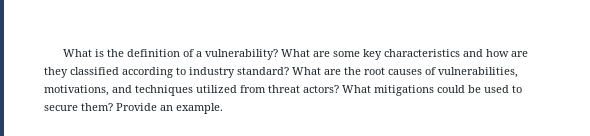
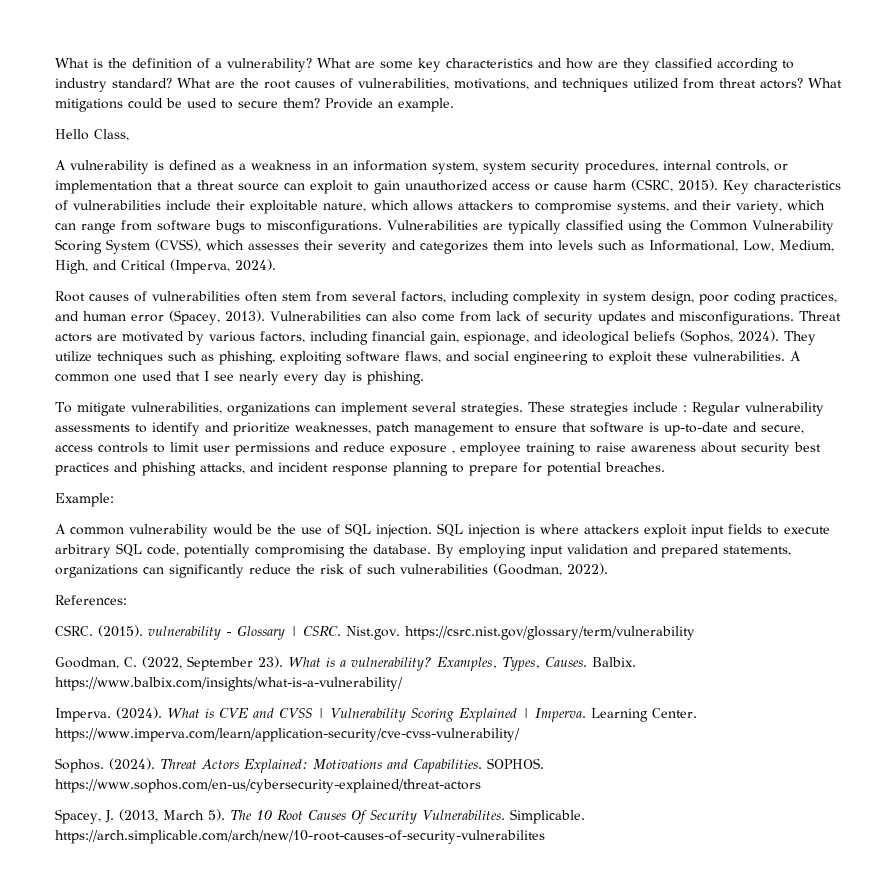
(223, 108) none -> [55,129,129,141] [55,160,788,174] [55,179,841,194] [55,200,825,214] [55,220,834,234] [55,239,834,254] [55,259,276,274] [55,291,837,305] [55,310,841,325] [55,330,816,345] [55,351,801,365] [55,371,424,385] [55,402,824,416] [55,422,804,436] [55,442,821,456] [55,462,665,476] [55,493,114,507] [55,523,830,538] [55,543,791,558] [55,563,608,578] [55,595,127,605] [55,625,695,640] [55,656,636,671] [55,677,403,691] [55,707,697,722] [55,728,520,742] [55,758,544,773] [55,779,481,793] [55,809,585,824] [55,830,545,844] // Hello Class, // A vulnerability is defined as a weakness in an information system, system security procedures, internal controls, or implementation that a threat source can exploit to gain unauthorized access or cause harm (CSRC, 2015). Key characteristics of vulnerabilities include their exploitable nature, which allows attackers to compromise systems, and their variety, which can range from software bugs to misconfigurations. Vulnerabilities are typically classified using the Common Vulnerability Scoring System (CVSS), which assesses their severity and categorizes them into levels such as Informational, Low, Medium, High, and Critical (Imperva, 2024). // Root causes of vulnerabilities often stem from several factors, including complexity in system design, poor coding practices, and human error (Spacey, 2013). Vulnerabilities can also come from lack of security updates and misconfigurations. Threat actors are motivated by various factors, including financial gain, espionage, and ideological beliefs (Sophos, 2024). They utilize techniques such as phishing, exploiting software flaws, and social engineering to exploit these vulnerabilities. A common one used that I see nearly every day is phishing. // To mitigate vulnerabilities, organizations can implement several strategies. These strategies include : Regular vulnerability assessments to identify and prioritize weaknesses, patch management to ensure that software is up-to-date and secure, access controls to limit user permissions and reduce exposure , employee training to raise awareness about security best practices and phishing attacks, and incident response planning to prepare for potential breaches. // Example: // A common vulnerability would be the use of SQL injection. SQL injection is where attackers exploit input fields to execute arbitrary SQL code, potentially compromising the database. By employing input validation and prepared statements, organizations can significantly reduce the risk of such vulnerabilities (Goodman, 2022). // References: // CSRC. (2015). vulnerability - Glossary | CSRC. Nist.gov. https://csrc.nist.gov/glossary/term/vulnerability // Goodman, C. (2022, September 23). What is a vulnerability? Examples, Types, Causes. Balbix. https://www.balbix.com/insights/what-is-a-vulnerability/ // Imperva. (2024). What is CVE and CVSS | Vulnerability Scoring Explained | Imperva. Learning Center. https://www.imperva.com/learn/application-security/cve-cvss-vulnerability/ // Sophos. (2024). Threat Actors Explained: Motivations and Capabilities. SOPHOS. https://www.sophos.com/en-us/cybersecurity-explained/threat-actors // Spacey, J. (2013, March 5). The 10 Root Causes Of Security Vulnerabilites. Simplicable. https://arch.simplicable.com/arch/new/10-root-causes-of-security-vulnerabilites

